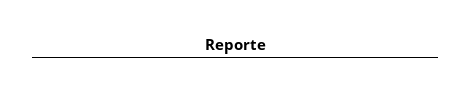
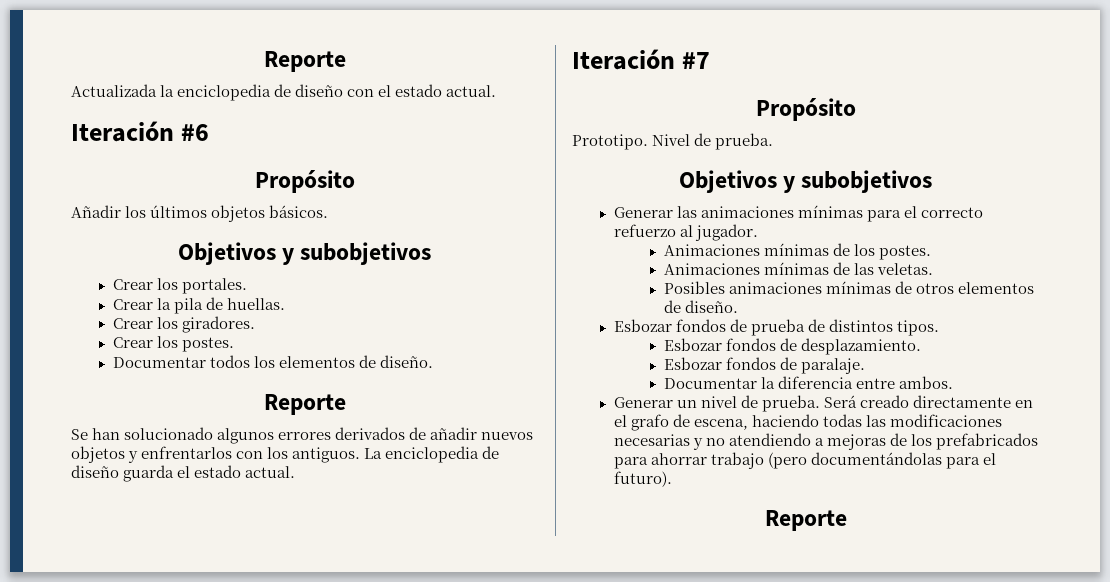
[204,39,266,54] Reporte -> [263,51,346,72] [71,84,497,101] [71,121,210,142] [254,170,355,193] [71,205,329,222] [177,242,432,265] [112,278,247,294] [112,297,285,314] [112,316,255,333] [112,336,234,352] [112,355,433,368] [263,394,346,415] [71,427,534,444] [71,446,500,463] [71,465,296,482] [572,49,711,70] [755,98,856,121] [572,133,774,150] [678,170,933,193] [613,205,983,222] [613,224,758,241] [663,243,932,260] [663,262,934,275] [663,281,1035,294] [663,300,738,313] [613,319,939,336] [663,338,921,355] [663,357,865,374] [663,376,954,389] [613,395,1034,412] [613,414,1002,431] [613,433,1039,450] [613,452,996,469] [613,471,672,487] [764,510,847,531] Reporte // Actualizada la enciclopedia de diseño con el estado actual. // Iteración #6 // Propósito // Añadir los últimos objetos básicos. // Objetivos y subobjetivos // Crear los portales. // Crear la pila de huellas. // Crear los giradores. // Crear los postes. // Documentar todos los elementos de diseño. // Reporte // Se han solucionado algunos errores derivados de añadir nuevos objetos y enfrentarlos con los antiguos. La enciclopedia de diseño guarda el estado actual. // Iteración #7 // Propósito // Prototipo. Nivel de prueba. // Objetivos y subobjetivos // Generar las animaciones mínimas para el correcto refuerzo al jugador. // Animaciones mínimas de los postes. // Animaciones mínimas de las veletas. // Posibles animaciones mínimas de otros elementos de diseño. // Esbozar fondos de prueba de distintos tipos. // Esbozar fondos de desplazamiento. // Esbozar fondos de paralaje. // Documentar la diferencia entre ambos. // Generar un nivel de prueba. Será creado directamente en el grafo de escena, haciendo todas las modificaciones necesarias y no atendiendo a mejoras de los prefabricados para ahorrar trabajo (pero documentándolas para el futuro). // Reporte

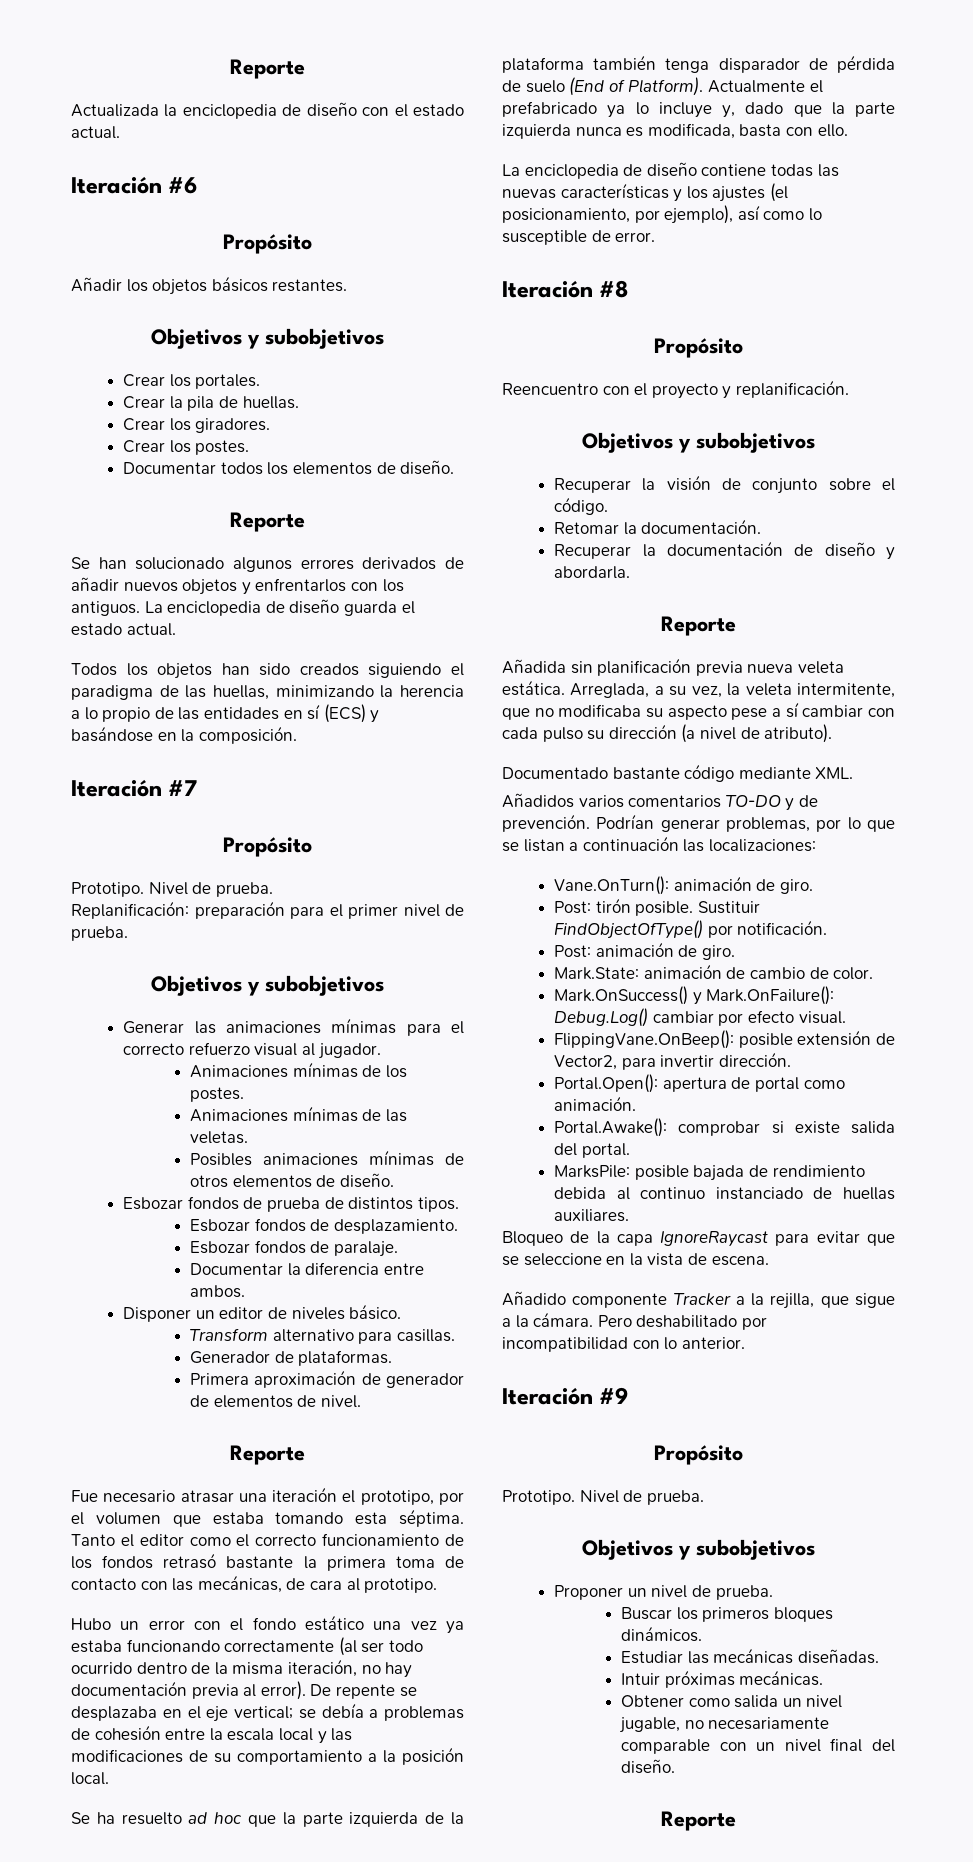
[150,205,329,222] últimos objetos básicos. -> [152,276,348,295] objetos básicos restantes.
(296, 472) none -> [71,663,464,679] [71,685,464,700] [71,704,380,723] [71,726,297,744] // Todos los objetos han sido creados siguiendo el paradigma de las huellas, minimizando la herencia a lo propio de las entidades en sí (ECS) y basándose en la composición.
(774, 141) none -> [71,901,464,919] [71,926,128,941] // Replanificación: preparación para el primer nivel de prueba.
(676, 230) none -> [254,1043,298,1056] visual
[613,395,1034,412] [613,414,1002,431] [613,433,1039,450] [613,452,996,469] [613,471,672,487] Generar un nivel de prueba. Será creado directamente en el grafo de escena, haciendo todas las modificaciones necesarias y no atendiendo a mejoras de los prefabricados para ahorrar trabajo (pero documentándolas para el futuro). -> [123,1304,402,1322] [190,1328,455,1344] [190,1350,393,1366] [190,1370,465,1388] [190,1395,361,1408] [230,1445,305,1465] [71,1487,464,1505] [71,1509,464,1527] [71,1533,464,1547] [71,1553,464,1571] [71,1575,438,1593] [71,1615,464,1634] [71,1637,423,1656] [71,1659,413,1678] [71,1681,417,1700] [71,1703,464,1722] [71,1725,353,1744] [71,1747,464,1765] [71,1772,109,1785] [71,1812,464,1827] [502,55,895,73] [502,77,823,96] [502,101,895,118] [502,123,848,139] [502,162,839,179] [502,183,788,202] [502,205,822,224] [502,230,656,245] [502,280,629,298] [654,338,743,358] [502,380,849,399] [582,432,815,453] [554,475,895,494] [554,497,609,515] [554,519,762,535] [554,541,895,560] [554,566,631,579] [661,616,736,636] [502,658,844,676] [502,680,895,698] [502,702,895,720] [502,724,833,743] [502,764,854,782] [502,793,818,811] [502,814,895,832] [502,836,816,852] [554,876,813,895] [554,898,760,916] [554,920,828,939] [554,942,735,960] [554,964,874,980] [554,986,835,1005] [554,1008,846,1027] [554,1030,895,1049] [554,1052,791,1070] [554,1074,845,1093] [554,1096,637,1111] [554,1118,895,1137] [554,1143,630,1158] [554,1165,865,1181] [554,1187,895,1200] [554,1209,630,1222] [502,1231,895,1247] [502,1253,769,1266] [502,1291,895,1309] [502,1312,767,1330] [502,1337,745,1352] [502,1387,629,1405] [654,1445,743,1465] [502,1490,704,1505] [582,1539,815,1560] [554,1585,773,1600] [621,1607,833,1622] [621,1626,703,1642] [621,1648,879,1664] [621,1670,824,1688] [621,1695,843,1708] [619,1717,830,1733] [621,1738,895,1754] [621,1759,676,1774] Disponer un editor de niveles básico. // Transform alternativo para casillas. // Generador de plataformas. // Primera aproximación de generador de elementos de nivel. // Reporte // Fue necesario atrasar una iteración el prototipo, por el volumen que estaba tomando esta séptima. Tanto el editor como el correcto funcionamiento de los fondos retrasó bastante la primera toma de contacto con las mecánicas, de cara al prototipo. // Hubo un error con el fondo estático una vez ya estaba funcionando correctamente (al ser todo ocurrido dentro de la misma iteración, no hay documentación previa al error). De repente se desplazaba en el eje vertical; se debía a problemas de cohesión entre la escala local y las modificaciones de su comportamiento a la posición local. // Se ha resuelto ad hoc que la parte izquierda de la plataforma también tenga disparador de pérdida de suelo (End of Platform). Actualmente el prefabricado ya lo incluye y, dado que la parte izquierda nunca es modificada, basta con ello. // La enciclopedia de diseño contiene todas las nuevas características y los ajustes (el posicionamiento, por ejemplo), así como lo susceptible de error. // Iteración #8 // Propósito // Reencuentro con el proyecto y replanificación. // Objetivos y subobjetivos // Recuperar la visión de conjunto sobre el código. // Retomar la documentación. // Recuperar la documentación de diseño y abordarla. // Reporte // Añadida sin planificación previa nueva veleta estática. Arreglada, a su vez, la veleta intermitente, que no modificaba su aspecto pese a sí cambiar con cada pulso su dirección (a nivel de atributo). // Documentado bastante código mediante XML. // Añadidos varios comentarios TO-DO y de prevención. Podrían generar problemas, por lo que se listan a continuación las localizaciones: // Vane.OnTurn(): animación de giro. // Post: tirón posible. Sustituir FindObjectOfType() por notificación. // Post: animación de giro. // Mark.State: animación de cambio de color. // Mark.OnSuccess() y Mark.OnFailure(): Debug.Log() cambiar por efecto visual. // FlippingVane.OnBeep(): posible extensión de Vector2, para invertir dirección. // Portal.Open(): apertura de portal como animación. // Portal.Awake(): comprobar si existe salida del portal. // MarksPile: posible bajada de rendimiento debida al continuo instanciado de huellas auxiliares. // Bloqueo de la capa IgnoreRaycast para evitar que se seleccione en la vista de escena. // Añadido componente Tracker a la rejilla, que sigue a la cámara. Pero deshabilitado por incompatibilidad con lo anterior. // Iteración #9 // Propósito // Prototipo. Nivel de prueba. // Objetivos y subobjetivos // Proponer un nivel de prueba. // Buscar los primeros bloques dinámicos. // Estudiar las mecánicas diseñadas. // Intuir próximas mecánicas. // Obtener como salida un nivel jugable, no necesariamente comparable con un nivel final del diseño.

